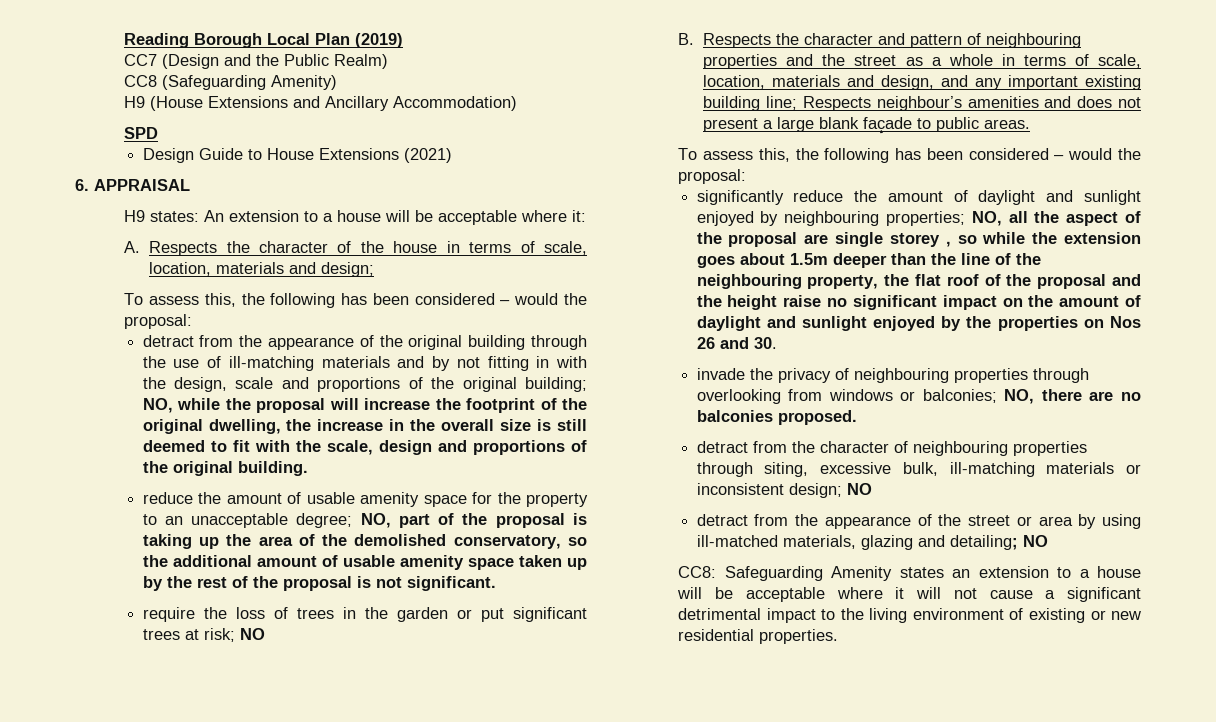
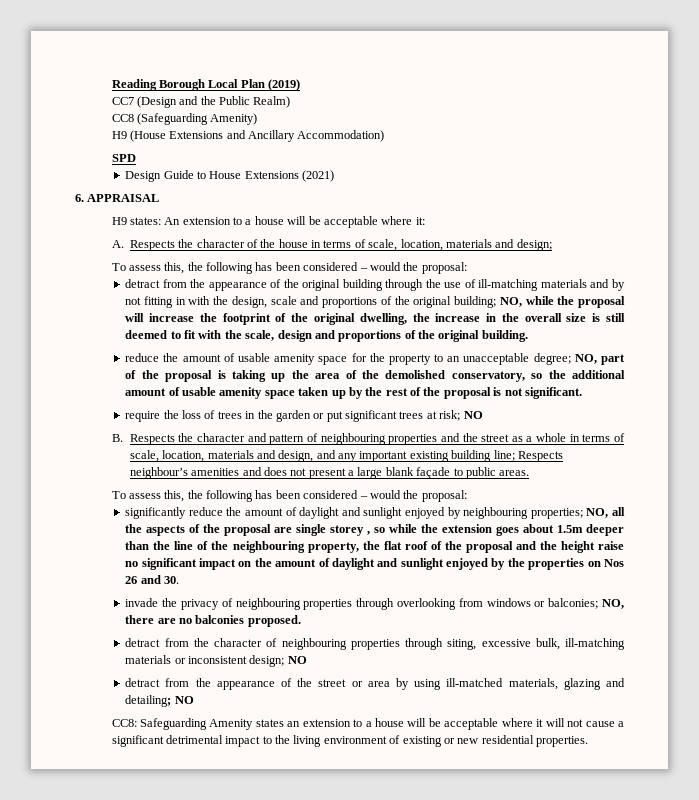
[1066,212,1119,226] aspect -> [146,525,186,536] aspects

